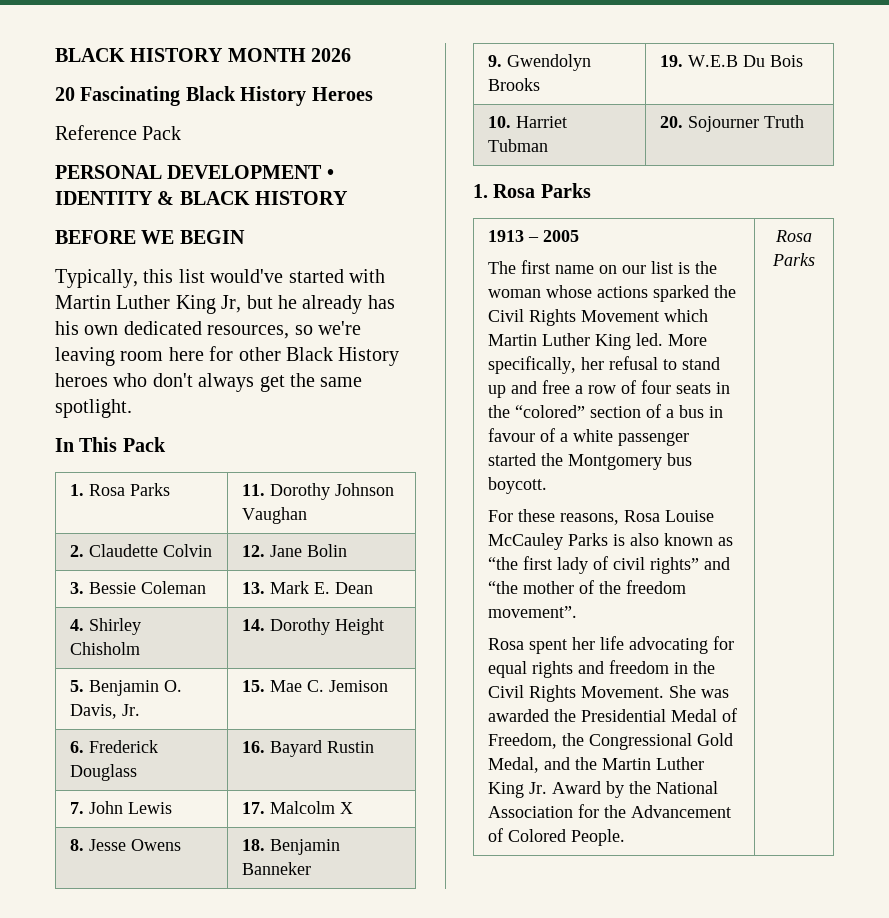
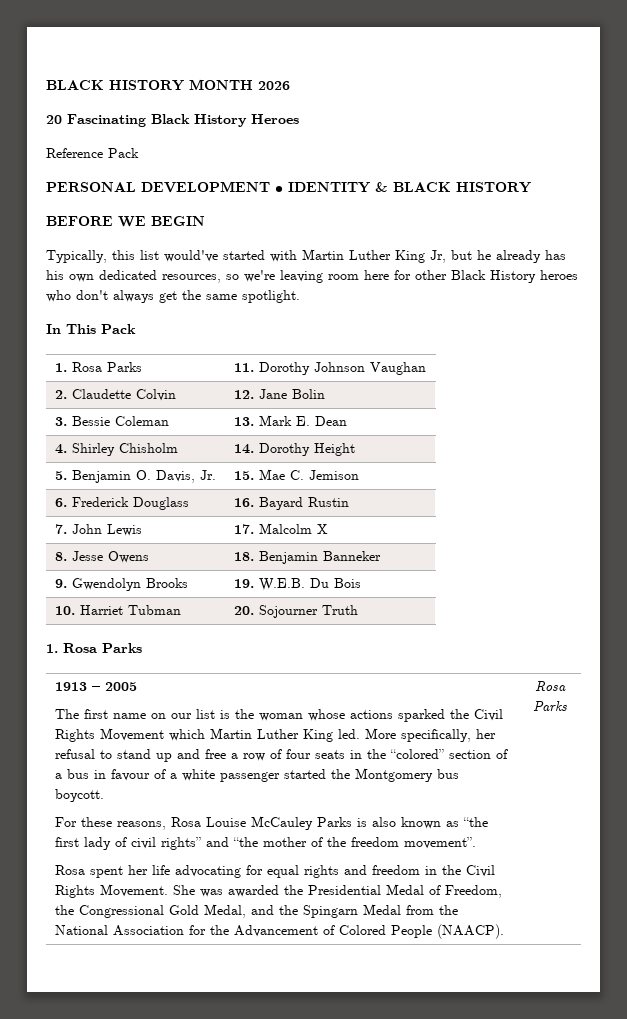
[688,55,739,67] W.E.B -> [258,578,305,591] W.E.B.
[602,757,705,770] [488,781,625,798] Martin Luther King Jr. Award by -> [302,904,434,918] Spingarn Medal from
[571,829,626,846] People. -> [390,924,504,939] People (NAACP).

